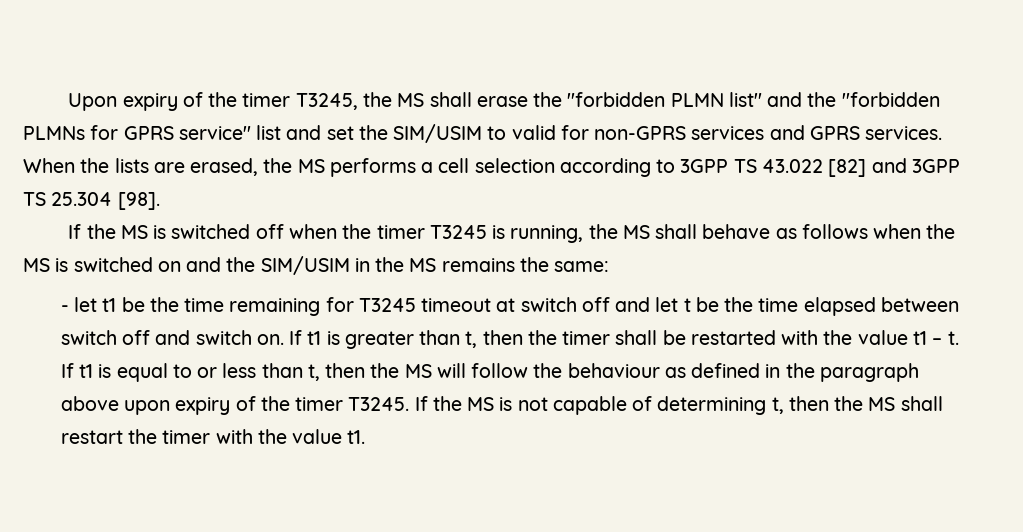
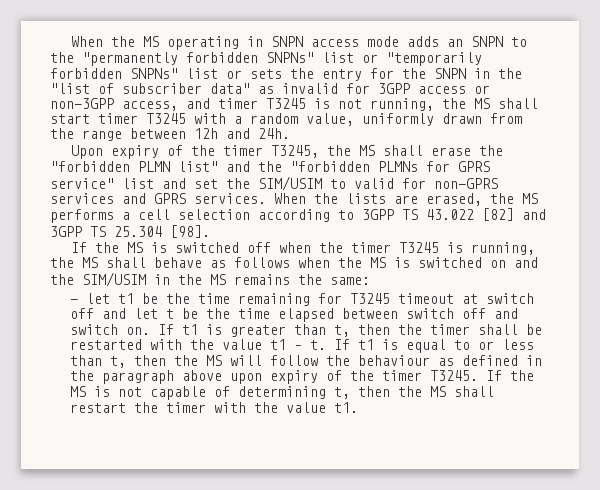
(68, 102) none -> [70,36,527,50] [50,52,482,66] [50,68,522,81] [50,83,490,94] [50,98,538,111] [50,113,522,126] [50,128,290,141] When the MS operating in SNPN access mode adds an SNPN to the "permanently forbidden SNPNs" list or "temporarily forbidden SNPNs" list or sets the entry for the SNPN in the "list of subscriber data" as invalid for 3GPP access or non-3GPP access, and timer T3245 is not running, the MS shall start timer T3245 with a random value, uniformly drawn from the range between 12h and 24h. //

